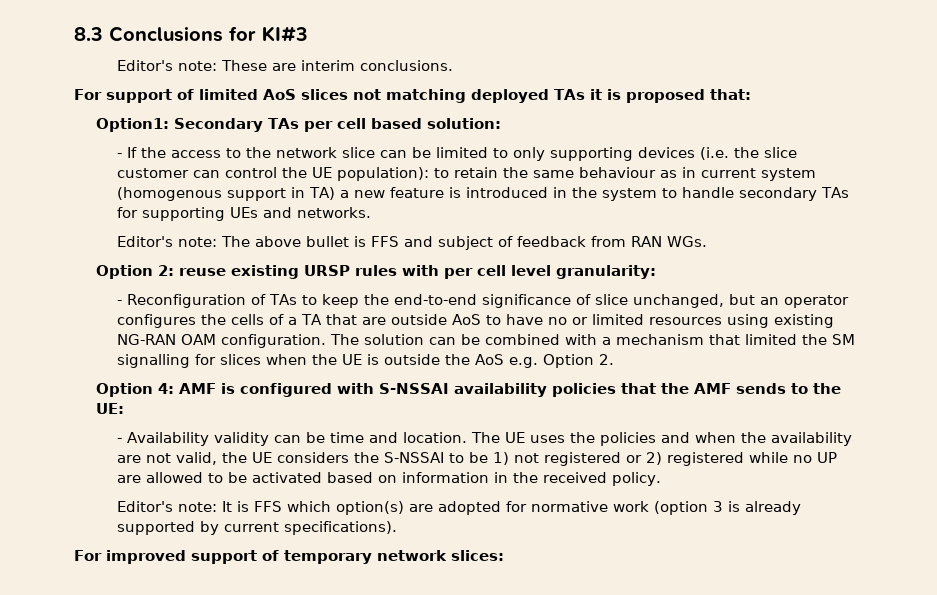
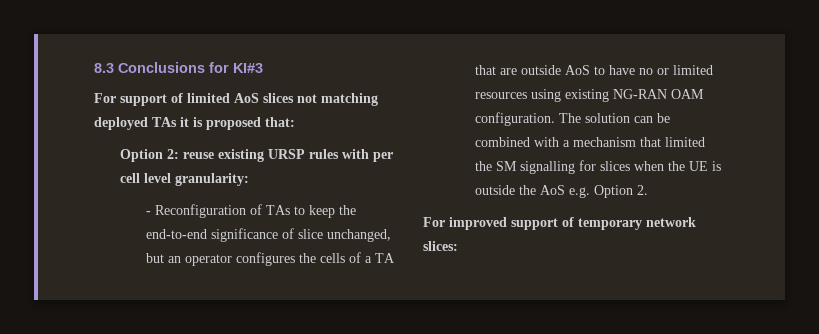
[117,60,454,71] // Editor's note: These are interim conclusions. -> (263, 68) none
[95,118,501,132] [117,147,798,161] [117,167,817,181] [117,187,850,201] [117,207,372,221] [117,236,708,250] // Option1: Secondary TAs per cell based solution: // - If the access to the network slice can be limited to only supporting devices (i.e. the slice customer can control the UE population): to retain the same behaviour as in current system (homogenous support in TA) a new feature is introduced in the system to handle secondary TAs for supporting UEs and networks. // Editor's note: The above bullet is FFS and subject of feedback from RAN WGs. -> (295, 122) none
[95,383,841,397] [95,403,124,414] [117,432,853,446] [117,452,838,466] [117,472,662,486] [117,501,802,515] [117,521,398,535] // Option 4: AMF is configured with S-NSSAI availability policies that the AMF sends to the UE: // - Availability validity can be time and location. The UE uses the policies and when the availability are not valid, the UE considers the S-NSSAI to be 1) not registered or 2) registered while no UP are allowed to be activated based on information in the received policy. // Editor's note: It is FFS which option(s) are adopted for normative work (option 3 is already supported by current specifications). -> (648, 190) none

